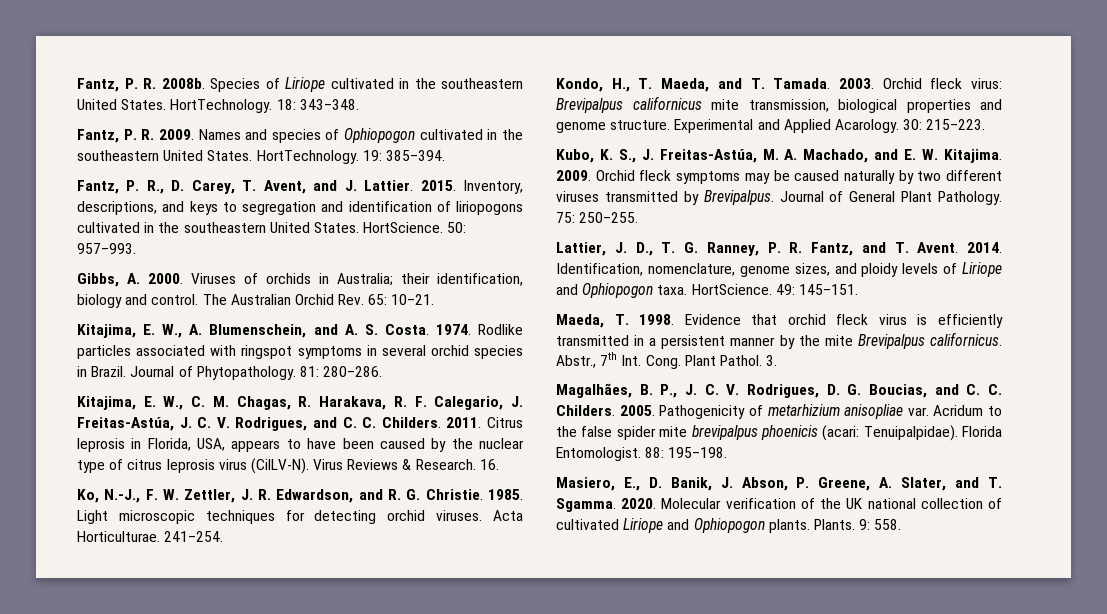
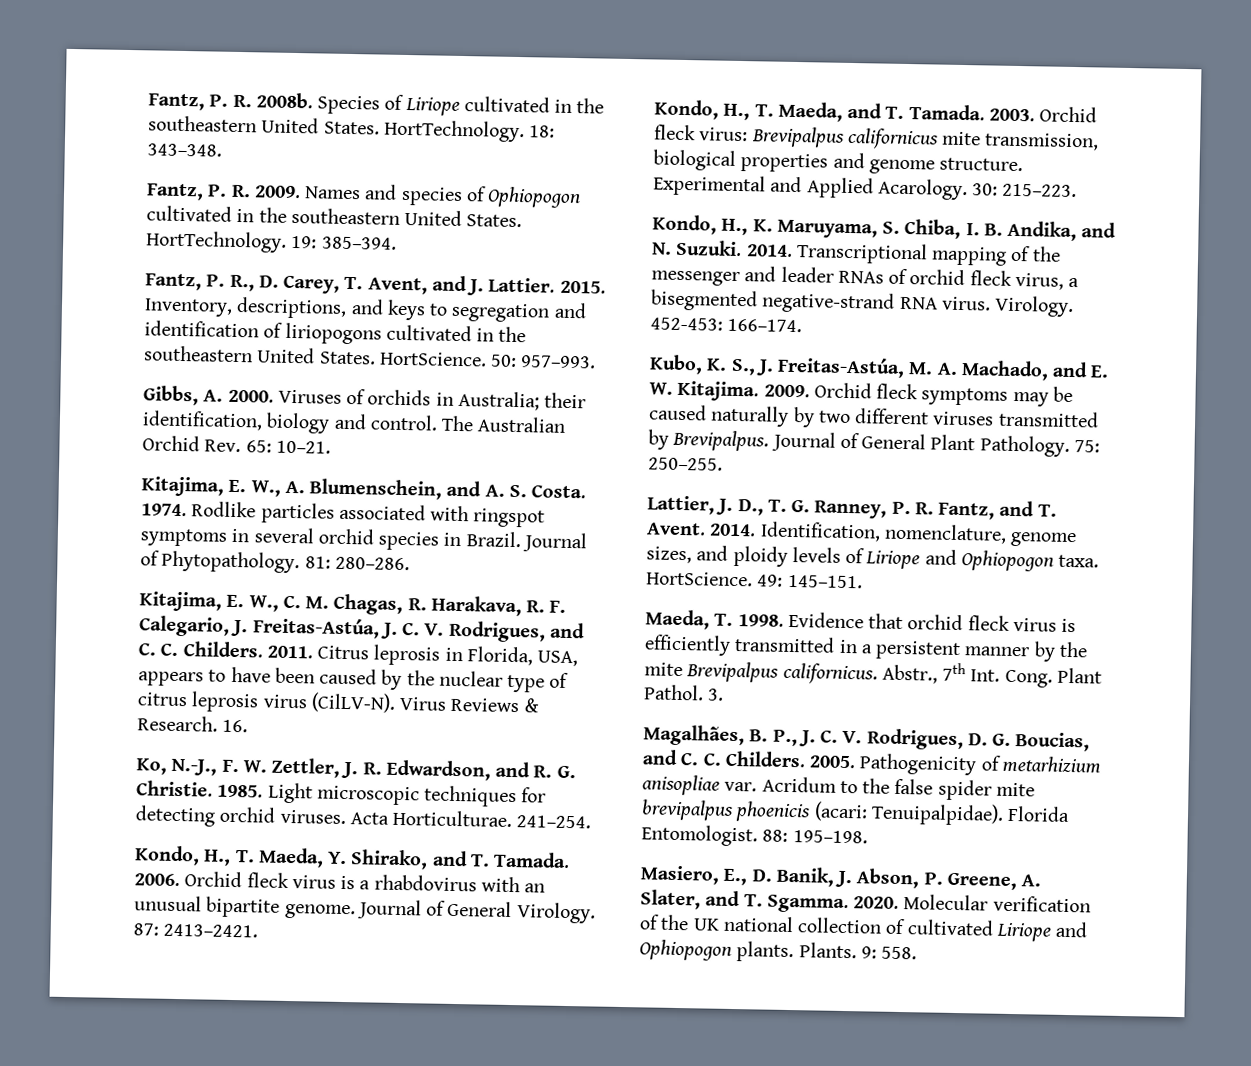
(224, 536) none -> [134,845,571,870] [134,871,546,893] [134,895,596,924] [133,923,259,938] // Kondo, H., T. Maeda, Y. Shirako, and T. Tamada. 2006. Orchid fleck virus is a rhabdovirus with an unusual bipartite genome. Journal of General Virology. 87: 2413–2421.
(986, 124) none -> [652,214,1117,242] [652,239,1061,266] [651,266,1080,290] [651,289,1075,318] [650,317,803,333] // Kondo, H., K. Maruyama, S. Chiba, I. B. Andika, and N. Suzuki. 2014. Transcriptional mapping of the messenger and leader RNAs of orchid fleck virus, a bisegmented negative-strand RNA virus. Virology. 452-453: 166–174.

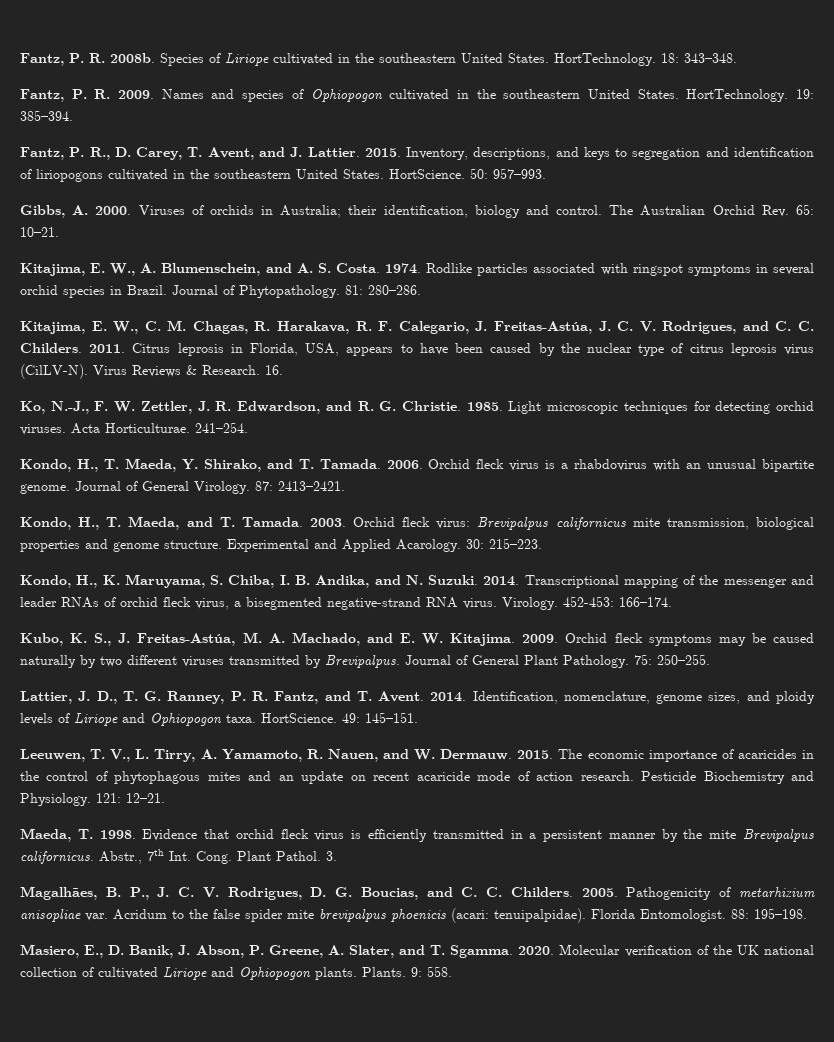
(863, 581) none -> [20,749,814,762] [20,771,815,784] [20,793,165,806] // Leeuwen, T. V., L. Tirry, A. Yamamoto, R. Nauen, and W. Dermauw. 2015. The economic importance of acaricides in the control of phytophagous mites and an update on recent acaricide mode of action research. Pesticide Biochemistry and Physiology. 121: 12–21.
[870,802,1004,826] Tenuipalpidae). -> [494,908,586,923] tenuipalpidae).

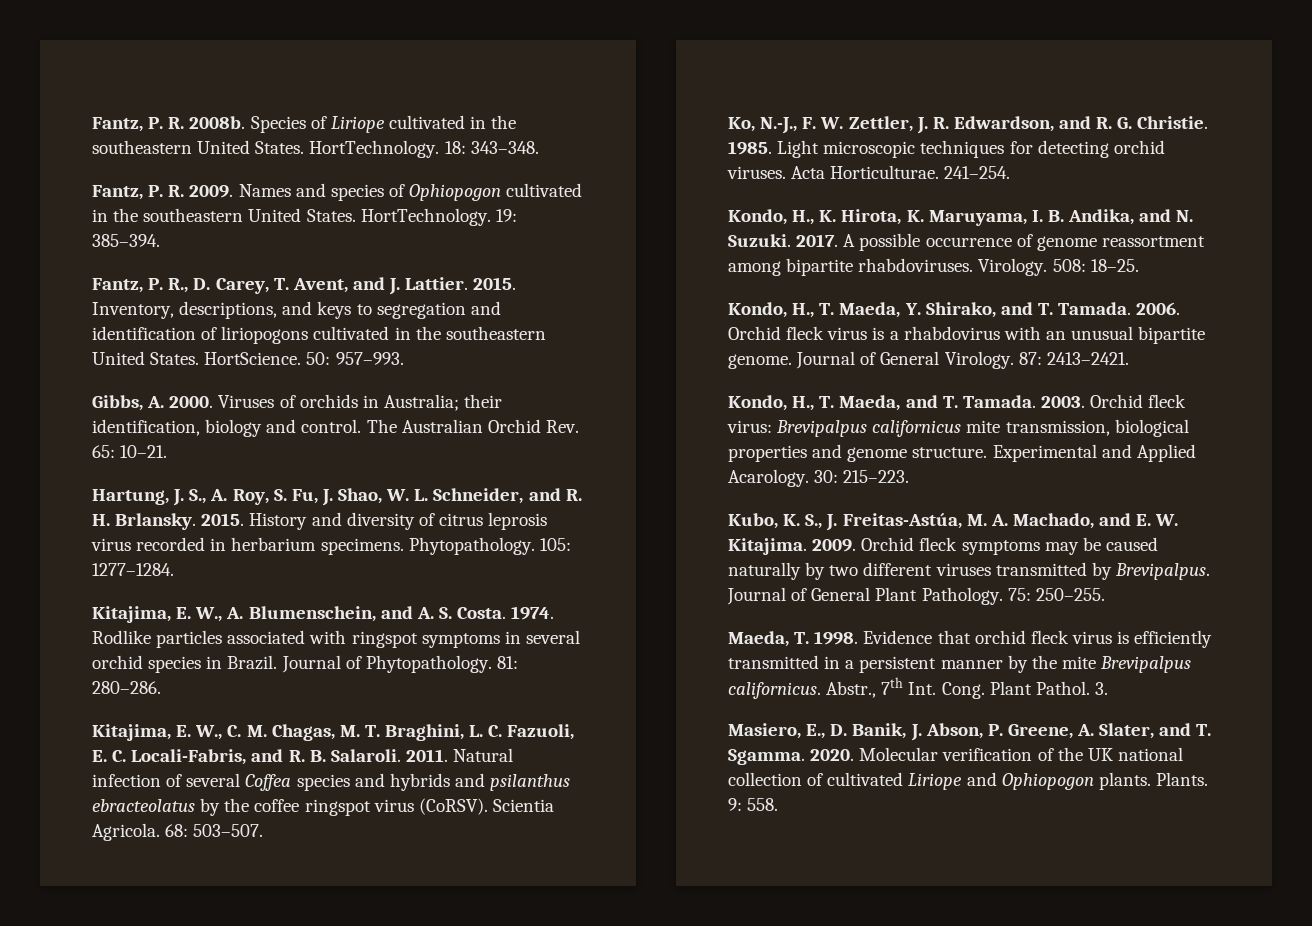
(59, 232) none -> [92,488,582,506] [92,512,548,530] [91,537,571,555] [92,563,174,576] // Hartung, J. S., A. Roy, S. Fu, J. Shao, W. L. Schneider, and R. H. Brlansky. 2015. History and diversity of citrus leprosis virus recorded in herbarium specimens. Phytopathology. 105: 1277–1284.
[254,321,814,334] [20,343,815,356] [20,364,283,379] R. Harakava, R. F. Calegario, J. Freitas-Astúa, J. C. V. Rodrigues, and C. C. Childers. 2011. Citrus leprosis in Florida, USA, appears to have been caused by the nuclear type of citrus leprosis virus (CilLV-N). Virus Reviews & Research. 16. -> [339,724,575,741] [92,748,514,765] [92,773,571,791] [92,798,554,816] [92,823,264,841] M. T. Braghini, L. C. Fazuoli, E. C. Locali-Fabris, and R. B. Salaroli. 2011. Natural infection of several Coffea species and hybrids and psilanthus ebracteolatus by the coffee ringspot virus (CoRSV). Scientia Agricola. 68: 503–507.
(248, 427) none -> [728,209,1194,226] [728,233,1205,251] [728,258,1139,276] // Kondo, H., K. Hirota, K. Maruyama, I. B. Andika, and N. Suzuki. 2017. A possible occurrence of genome reassortment among bipartite rhabdoviruses. Virology. 508: 18–25.
[20,574,815,588] [20,596,672,610] // Kondo, H., K. Maruyama, S. Chiba, I. B. Andika, and N. Suzuki. 2014. Transcriptional mapping of the messenger and leader RNAs of orchid fleck virus, a bisegmented negative-strand RNA virus. Virology. 452-453: 166–174. -> (910, 476) none
[20,691,816,704] [20,712,418,726] [20,749,814,762] [20,771,815,784] [20,793,165,806] // Lattier, J. D., T. G. Ranney, P. R. Fantz, and T. Avent. 2014. Identification, nomenclature, genome sizes, and ploidy levels of Liriope and Ophiopogon taxa. HortScience. 49: 145–151. // Leeuwen, T. V., L. Tirry, A. Yamamoto, R. Nauen, and W. Dermauw. 2015. The economic importance of acaricides in the control of phytophagous mites and an update on recent acaricide mode of action research. Pesticide Biochemistry and Physiology. 121: 12–21. -> (1105, 594) none
[20,886,815,900] [20,908,807,923] // Magalhães, B. P., J. C. V. Rodrigues, D. G. Boucias, and C. C. Childers. 2005. Pathogenicity of metarhizium anisopliae var. Acridum to the false spider mite brevipalpus phoenicis (acari: tenuipalpidae). Florida Entomologist. 88: 195–198. -> (1108, 688) none

